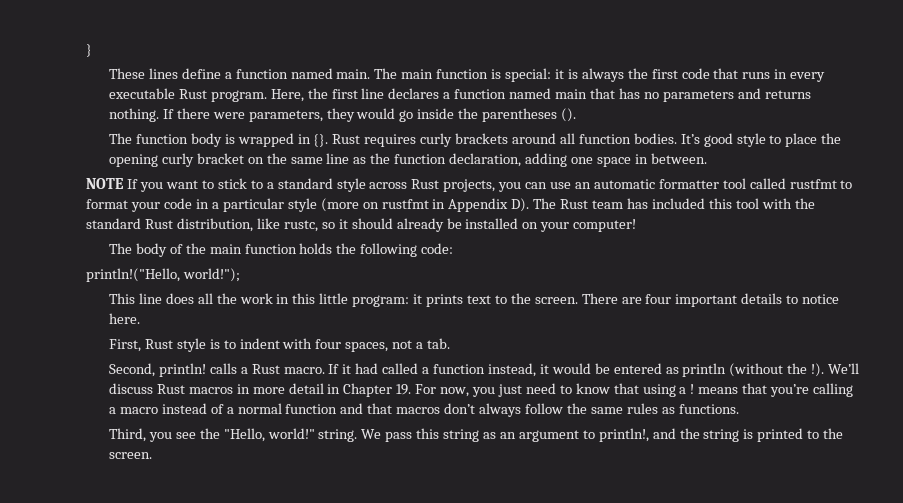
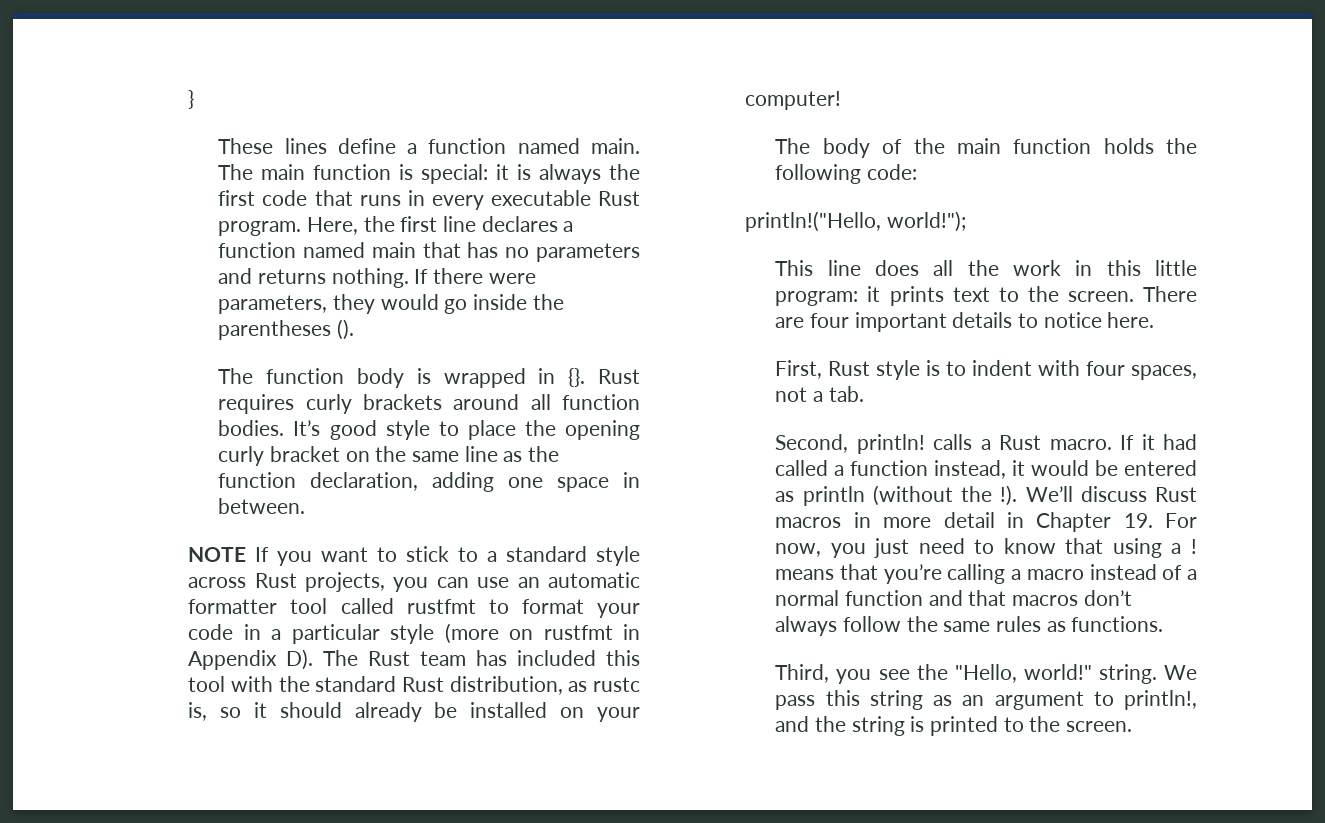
[257,218,318,232] like rustc, -> [568,677,640,692] [188,702,208,721] as rustc is,

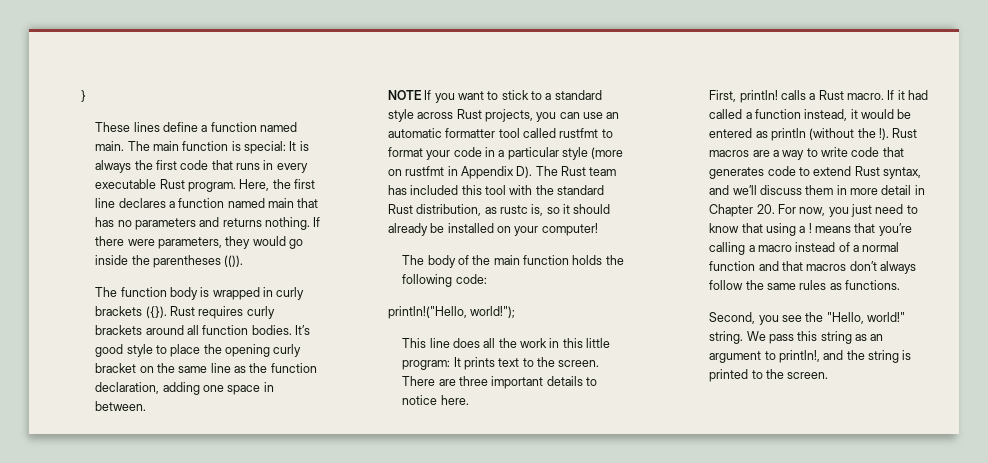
[496,164,510,180] it -> [289,141,297,151] It
[337,319,355,340] (). -> [224,255,244,267] (()).
[568,368,586,387] {}. -> [276,287,305,300] [95,306,167,318] curly brackets ({}).
[867,286,881,302] it -> [453,357,461,367] It
[810,313,850,328] four -> [458,376,488,386] three
[828,360,1197,380] [775,386,864,402] [775,434,849,453] Rust style is to indent with four spaces, not a tab. // Second, -> (737, 96) none
[1025,486,1197,502] [775,517,842,528] We’ll discuss Rust macros -> [892,128,918,138] [709,147,904,160] [709,166,922,179] [709,185,834,195] Rust macros are a way to write code that generates code to extend Rust syntax, and we’ll discuss them
[1123,513,1153,528] 19. -> [756,204,775,214] 20.
[775,664,830,683] Third, -> [709,312,756,324] Second,

